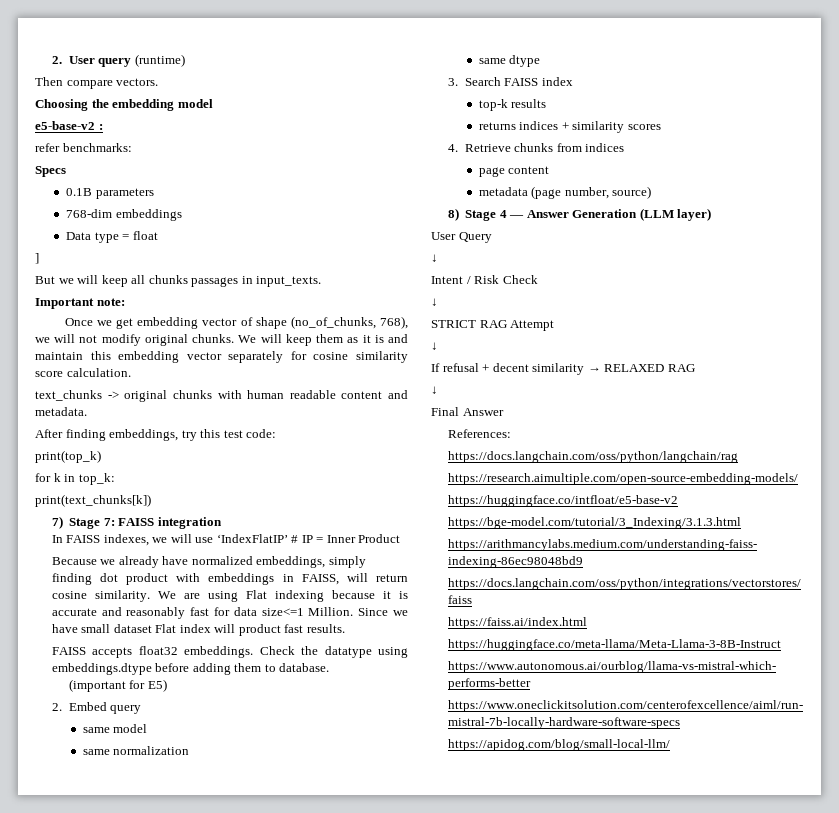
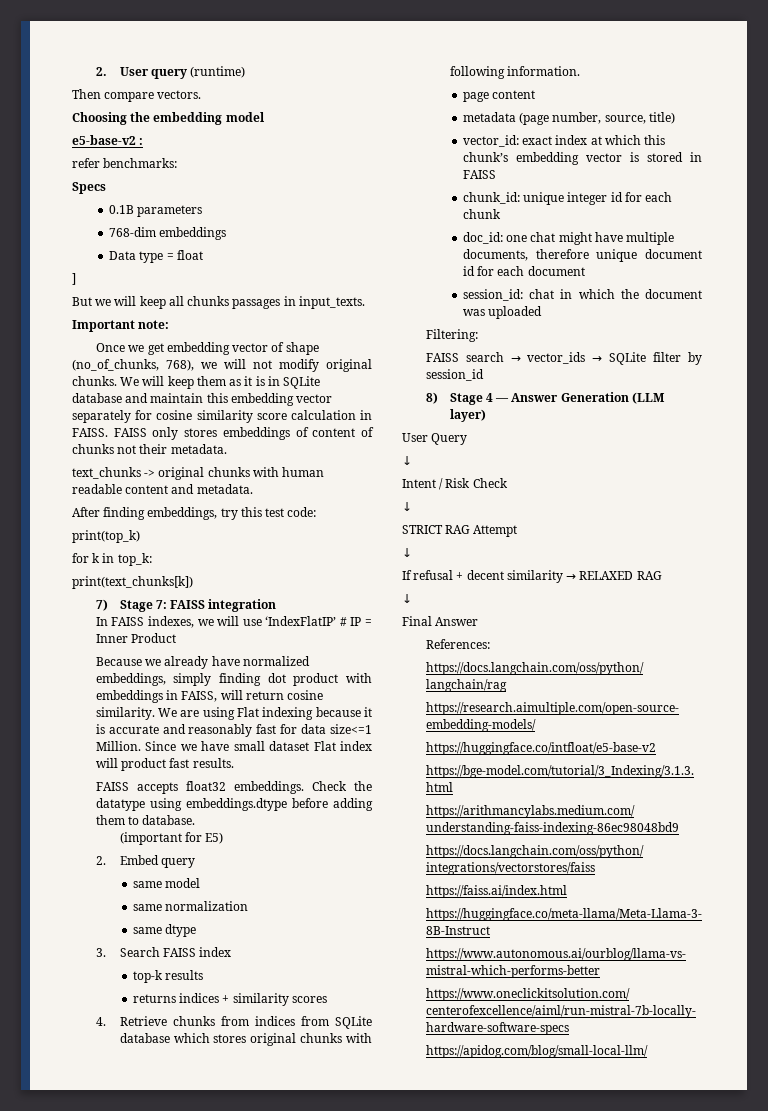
(384, 339) none -> [267,376,321,389] [72,393,122,403] in SQLite database
[66,368,131,377] calculation. -> [290,410,372,420] [72,427,375,440] [72,444,227,454] calculation in FAISS. FAISS only stores embeddings of content of chunks not their metadata.
(625, 147) none -> [300,1016,373,1029] [119,1033,372,1046] [449,66,580,79] from SQLite database which stores original chunks with following information.
[612,186,652,199] source) -> [604,112,675,124] [462,135,666,147] [462,152,702,165] [462,170,496,179] [462,192,673,205] [462,209,501,219] [462,232,675,245] [462,249,702,262] [462,266,585,276] [462,289,702,301] [462,306,543,319] [425,329,478,342] [425,352,702,365] [425,369,484,381] source, title) // vector_id: exact index at which this chunk’s embedding vector is stored in FAISS // chunk_id: unique integer id for each chunk // doc_id: one chat might have multiple documents, therefore unique document id for each document // session_id: chat in which the document was uploaded // Filtering: // FAISS search → vector_ids → SQLite filter by session_id

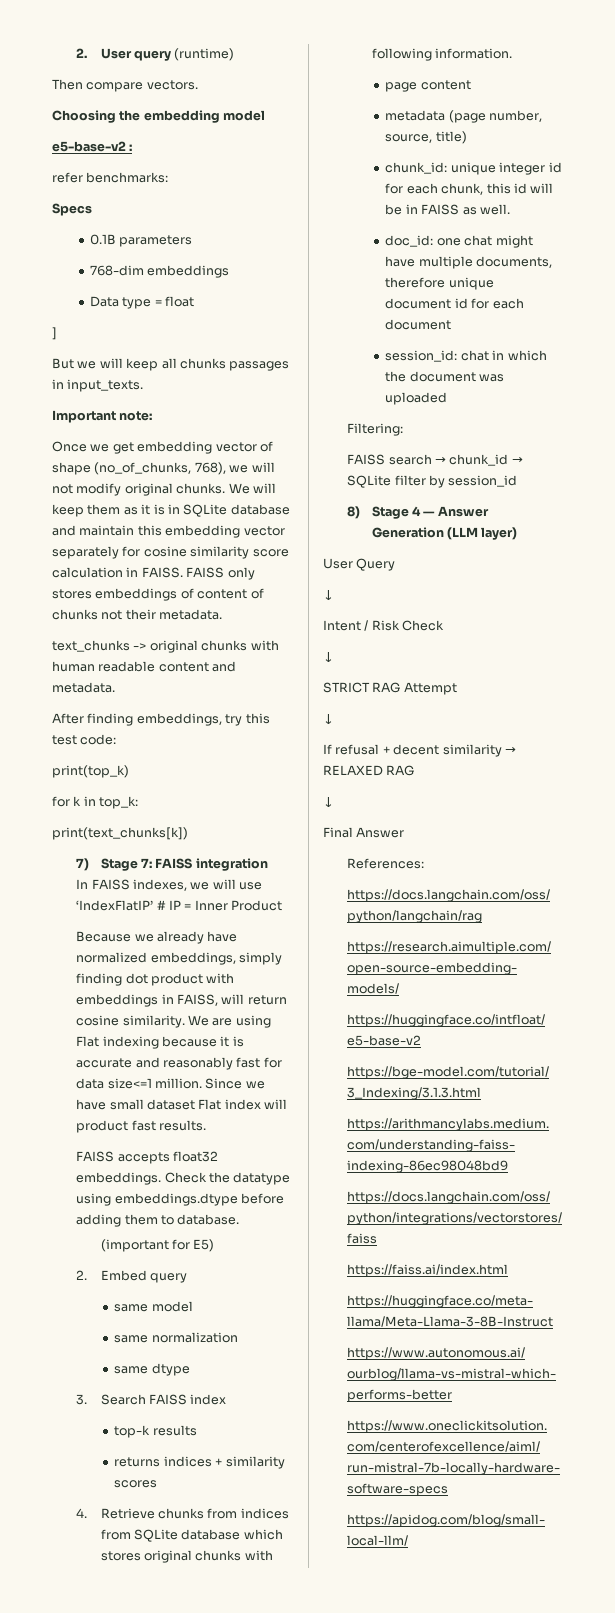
[95,741,141,751] Million. -> [155,1078,203,1089] million.
[462,135,666,147] [462,152,702,165] [462,170,496,179] // vector_id: exact index at which this chunk’s embedding vector is stored in FAISS -> (467, 137) none
[462,209,501,219] chunk -> [441,183,554,195] [385,204,510,215] chunk, this id will be in FAISS as well.
[527,352,586,364] vector_ids -> [449,454,509,466] chunk_id

